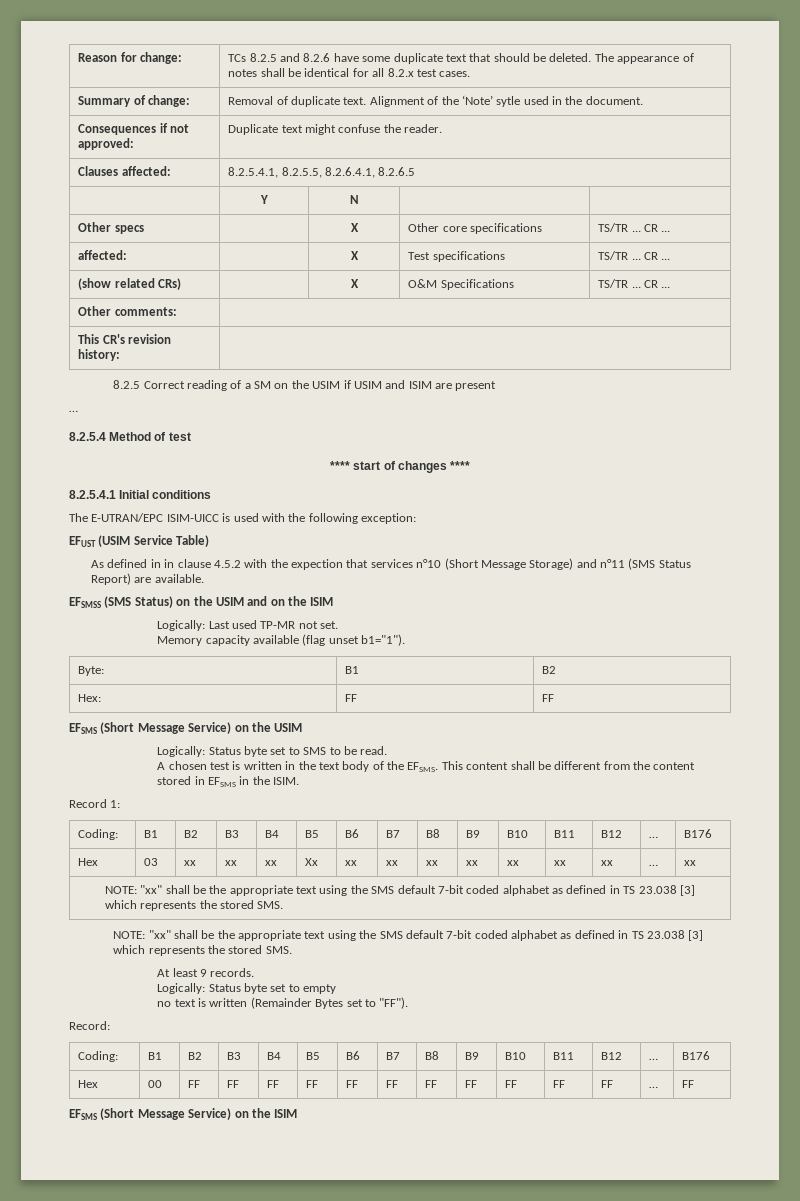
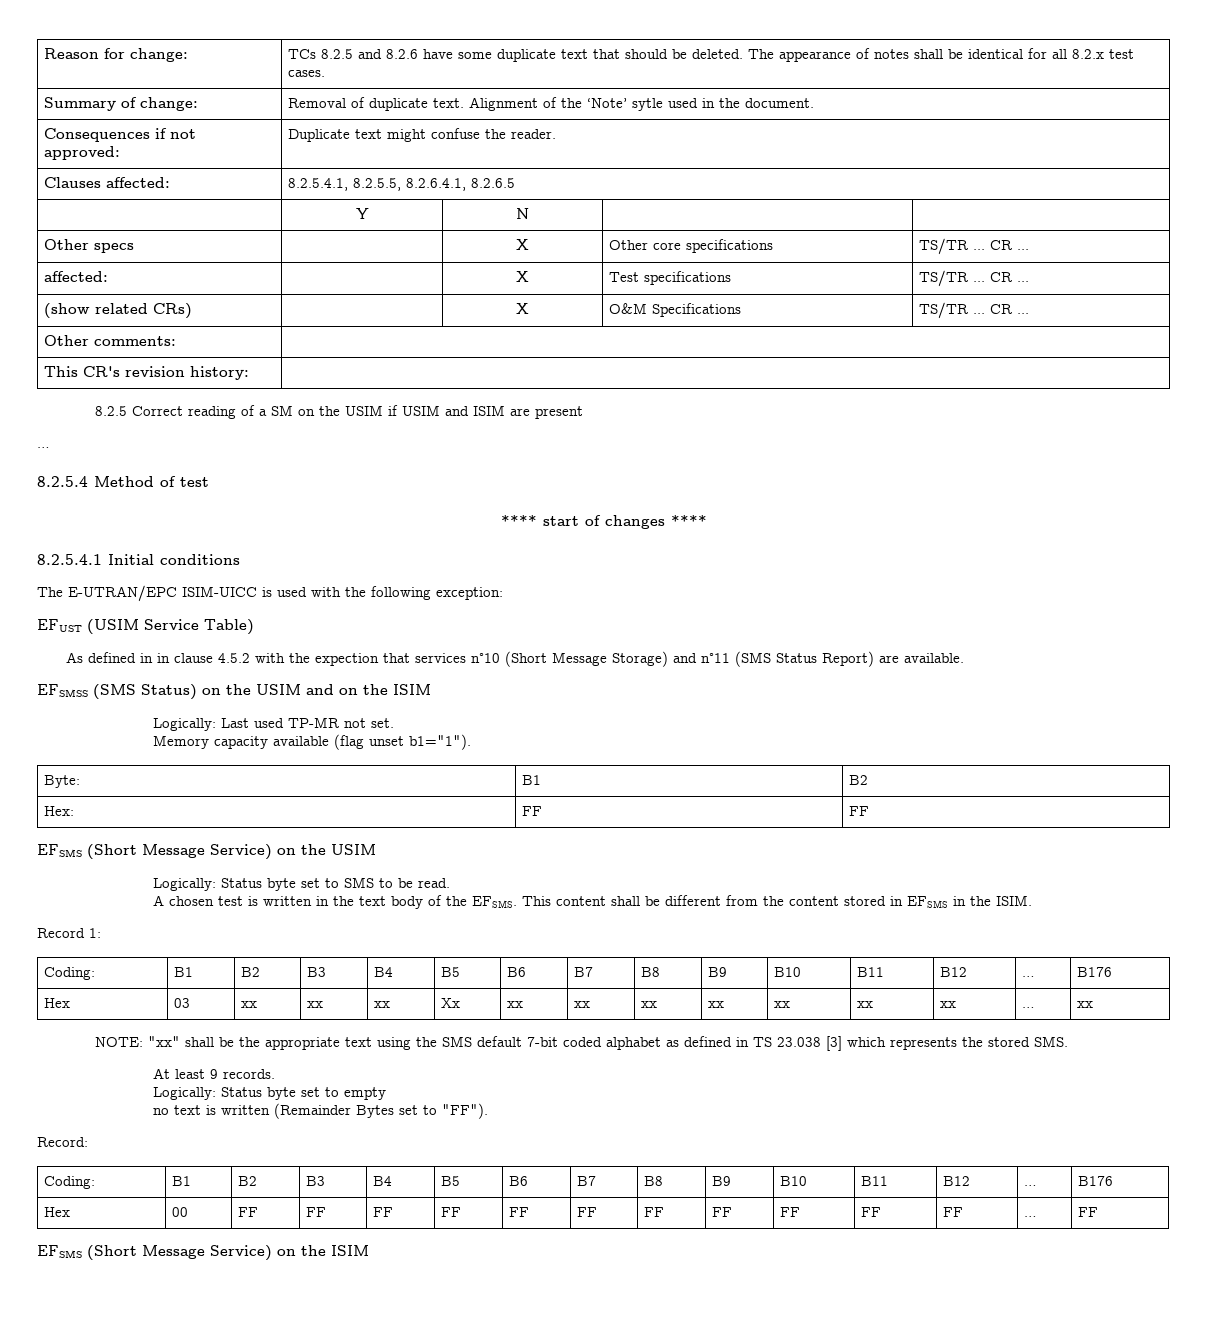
[104,885,695,896] [104,900,284,911] // NOTE: "xx" shall be the appropriate text using the SMS default 7-bit coded alphabet as defined in TS 23.038 [3] which represents the stored SMS. -> (1093, 1004) none

